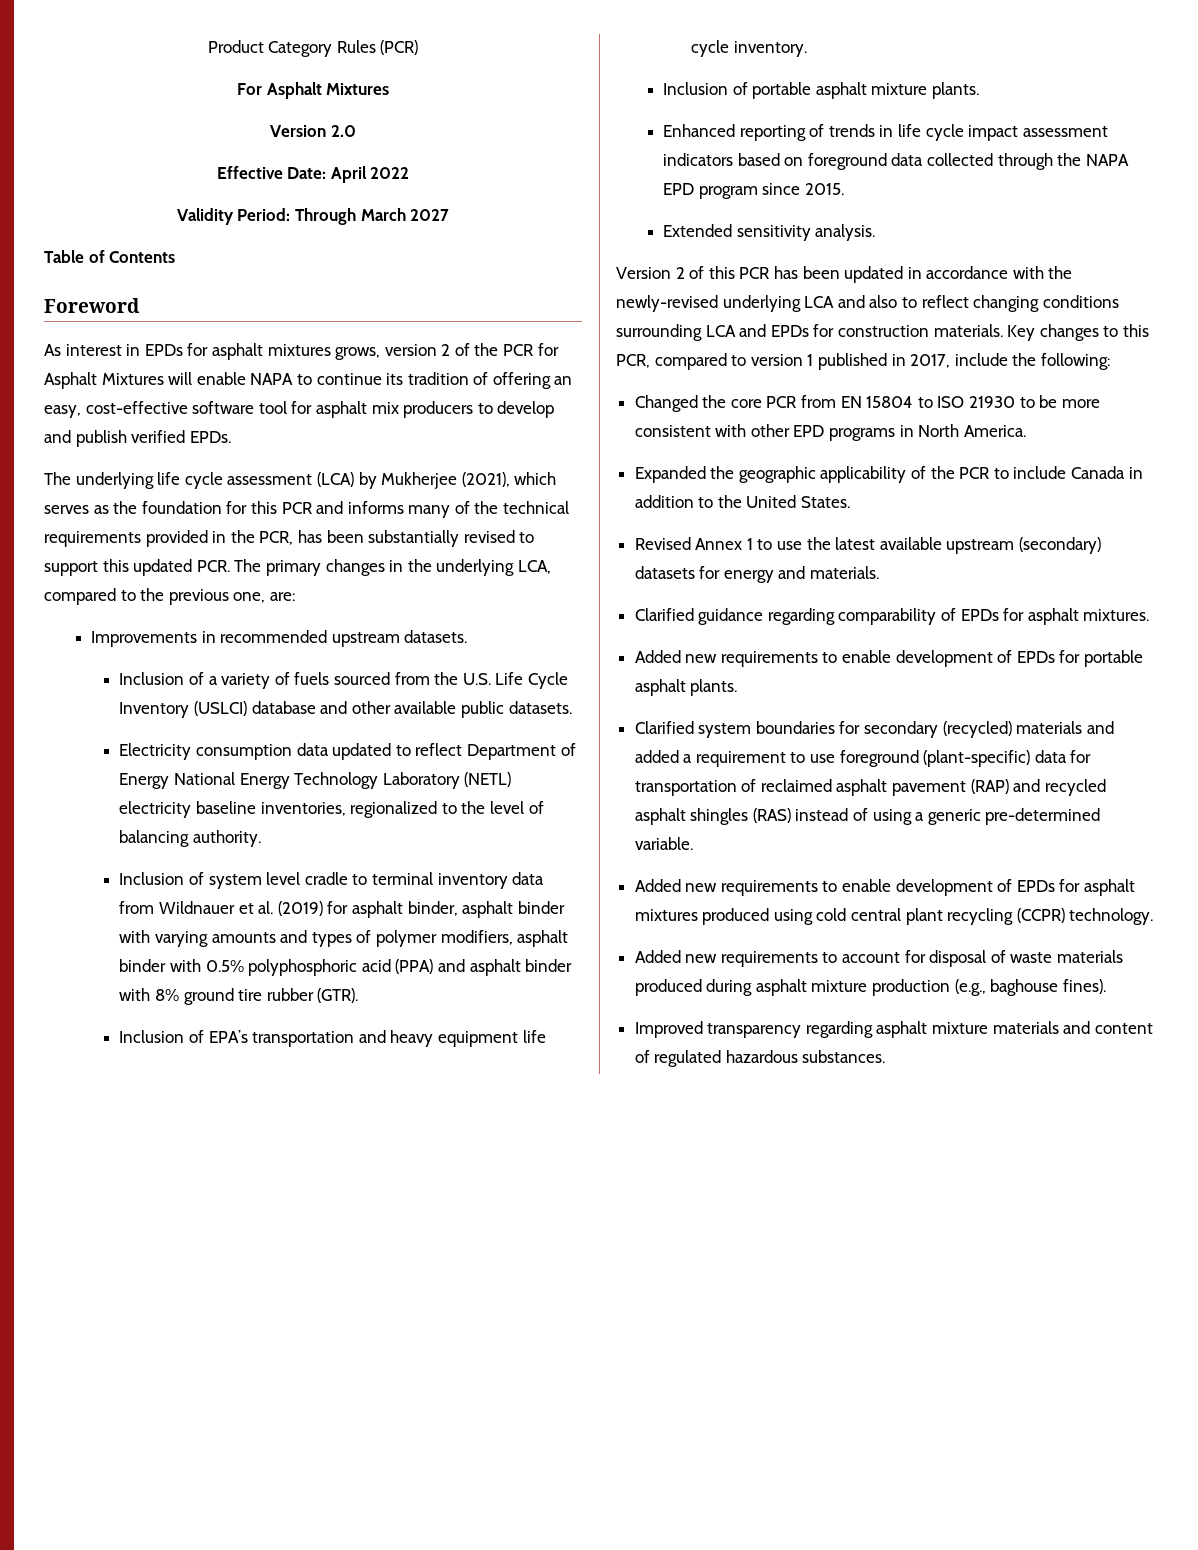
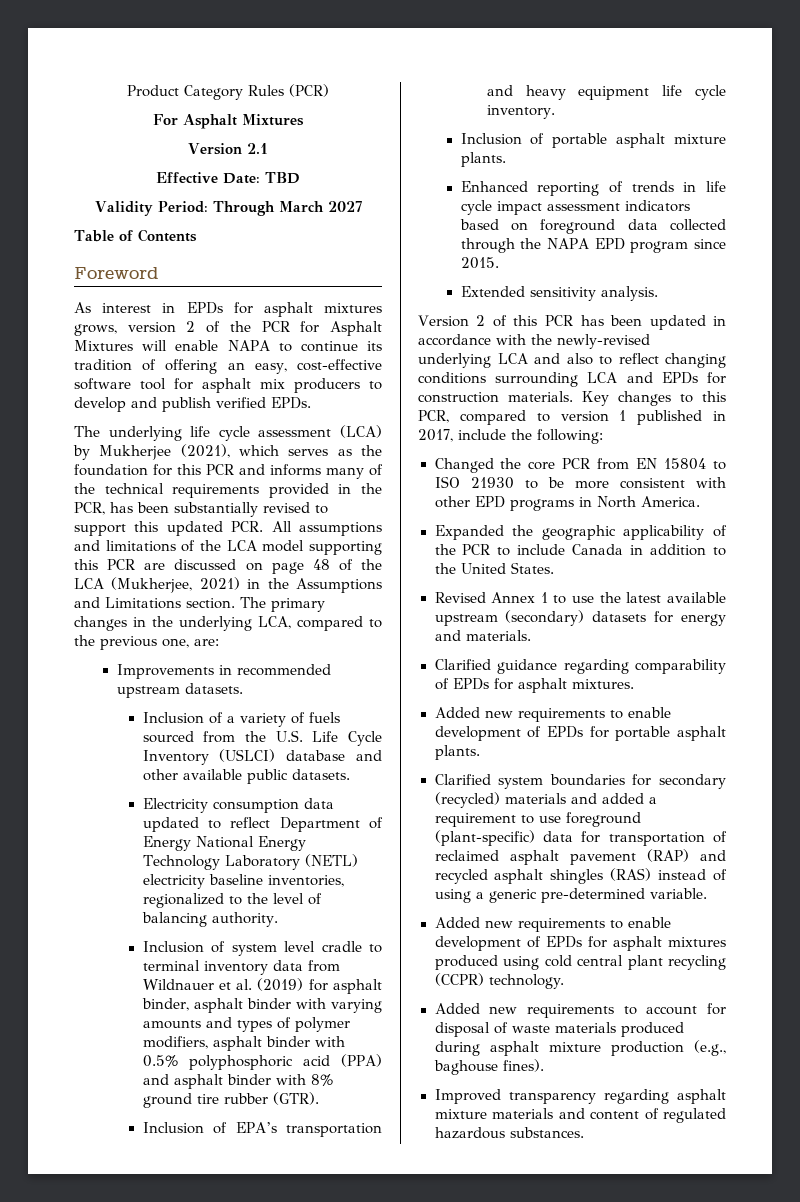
[330,125,356,137] 2.0 -> [246,143,268,154] 2.1
[330,166,410,183] April 2022 -> [265,172,300,184] TBD
(230, 566) none -> [271,521,382,536] [74,540,382,555] [74,559,382,574] [74,577,382,593] [74,597,235,609] All assumptions and limitations of the LCA model supporting this PCR are discussed on page 48 of the LCA (Mukherjee, 2021) in the Assumptions and Limitations section.

